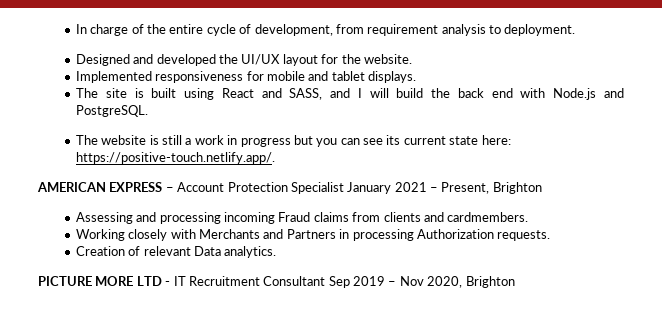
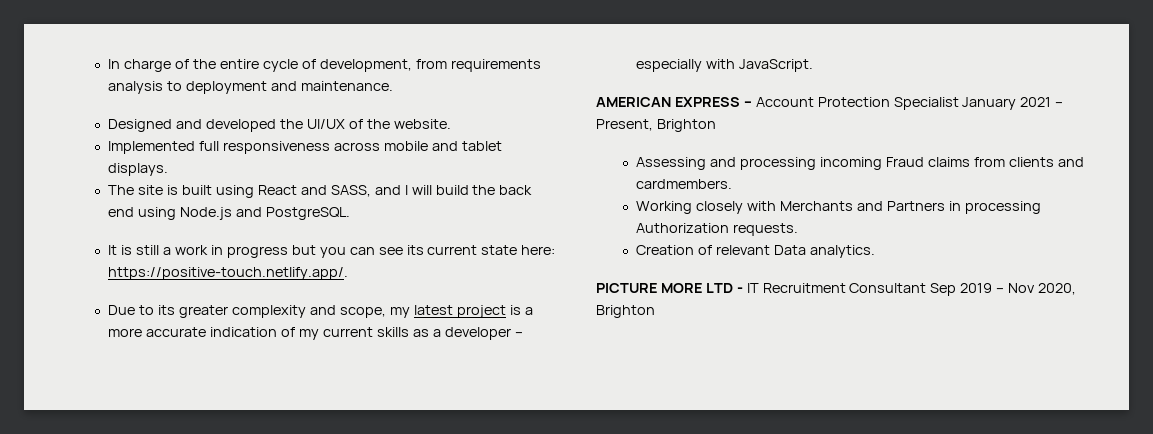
[367,24,439,36] requirement -> [450,59,541,72] requirements
[504,24,576,36] deployment. -> [186,81,394,94] deployment and maintenance.
[282,54,339,66] layout for -> [349,119,364,129] of
[155,71,264,83] responsiveness for -> [199,141,381,154] full responsiveness across
[520,88,546,98] with -> [138,207,177,220] using
[75,135,147,145] The website -> [108,245,118,255] It
(275, 158) none -> [108,305,533,318] [108,327,523,340] [636,59,814,72] // Due to its greater complexity and scope, my latest project is a more accurate indication of my current skills as a developer – especially with JavaScript.

